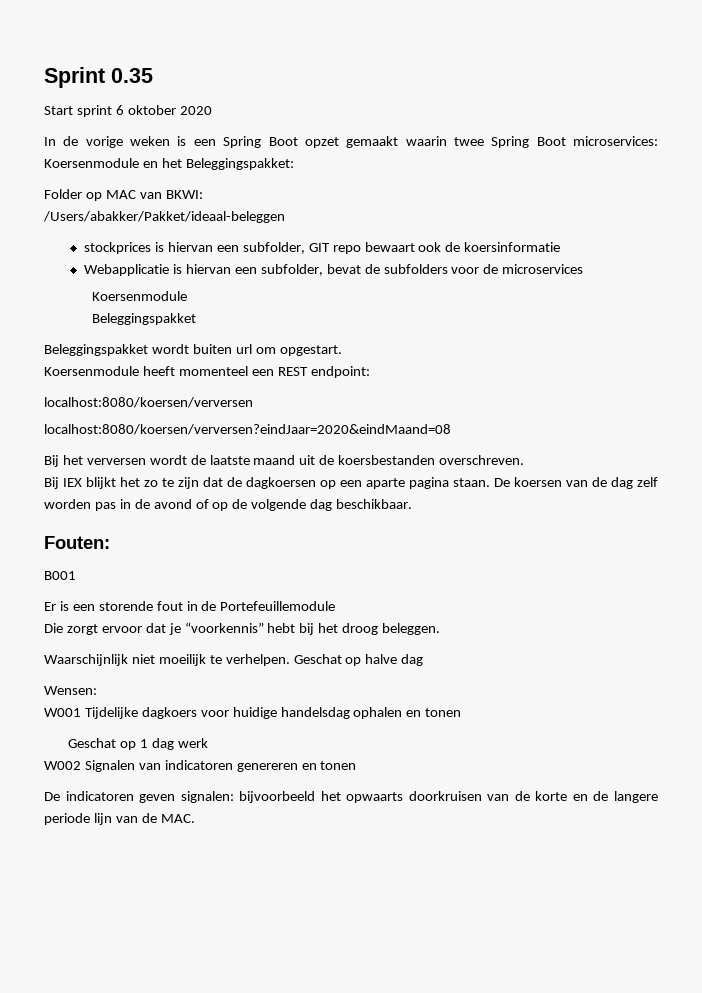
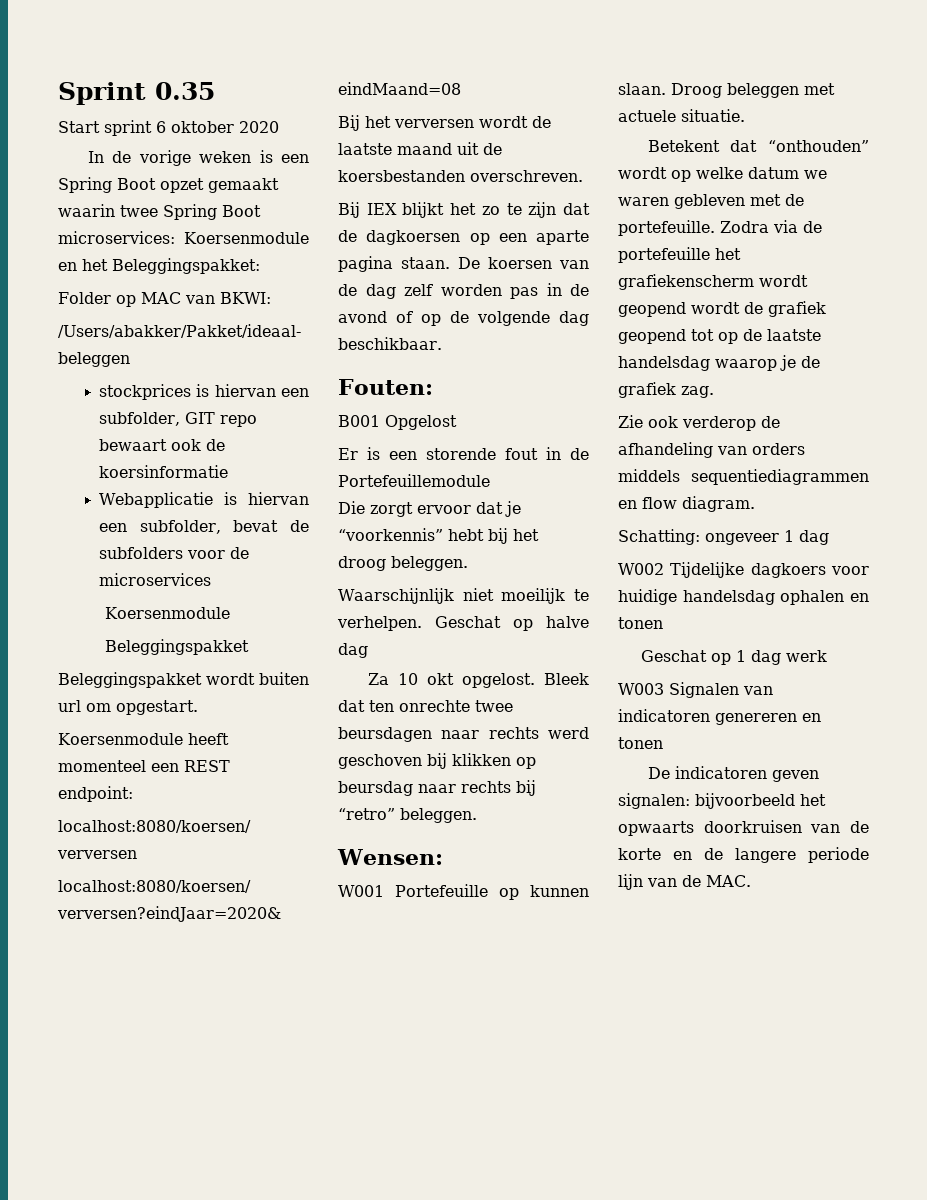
(76, 575) none -> [385,415,457,430] Opgelost
[44,686,97,695] [44,708,81,717] Wensen: // W001 -> [367,673,589,688] [338,700,513,712] [338,727,589,742] [338,753,536,769] [338,780,536,796] [338,808,477,823] [337,849,443,865] [338,884,589,900] [618,83,835,98] [618,109,745,122] [647,140,869,152] [618,167,827,182] [618,194,804,209] [618,220,822,236] [618,247,741,263] [618,274,808,290] [618,301,826,317] [618,329,821,344] [618,355,820,371] [618,382,714,398] [618,415,780,431] [618,442,805,458] [618,469,869,485] [618,496,755,512] [618,529,829,545] [618,563,664,575] Za 10 okt opgelost. Bleek dat ten onrechte twee beursdagen naar rechts werd geschoven bij klikken op beursdag naar rechts bij “retro” beleggen. // Wensen: // W001 Portefeuille op kunnen slaan. Droog beleggen met actuele situatie. // Betekent dat “onthouden” wordt op welke datum we waren gebleven met de portefeuille. Zodra via de portefeuille het grafiekenscherm wordt geopend wordt de grafiek geopend tot op de laatste handelsdag waarop je de grafiek zag. // Zie ook verderop de afhandeling van orders middels sequentiediagrammen en flow diagram. // Schatting: ongeveer 1 dag // W002
[44,761,81,770] W002 -> [618,683,664,695] W003

